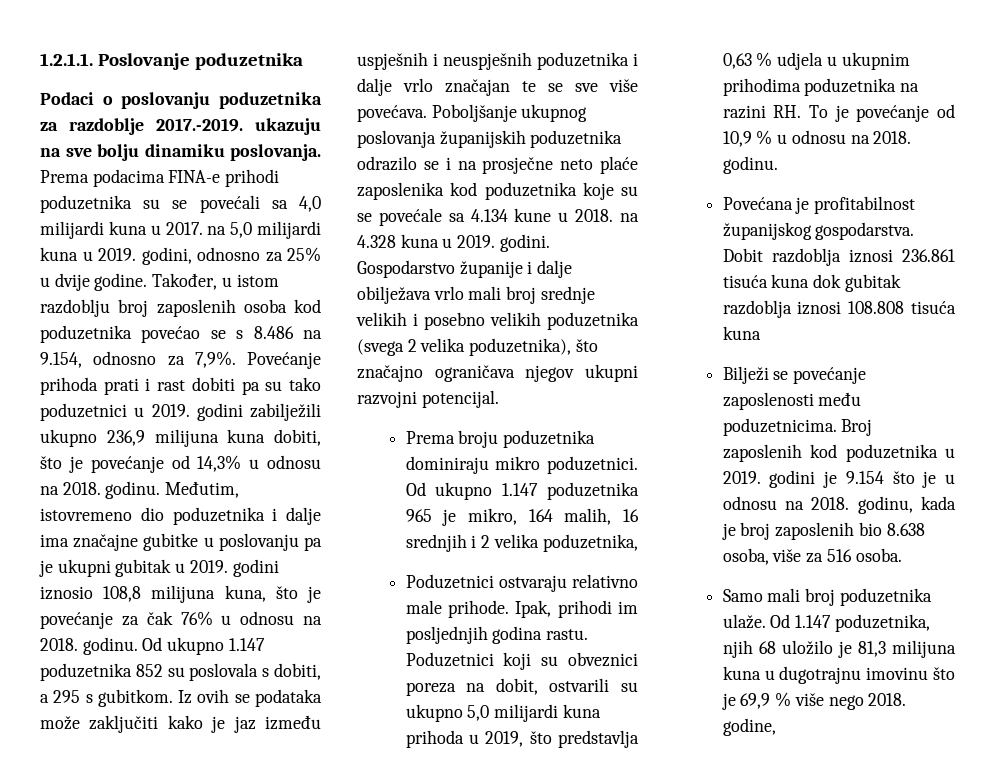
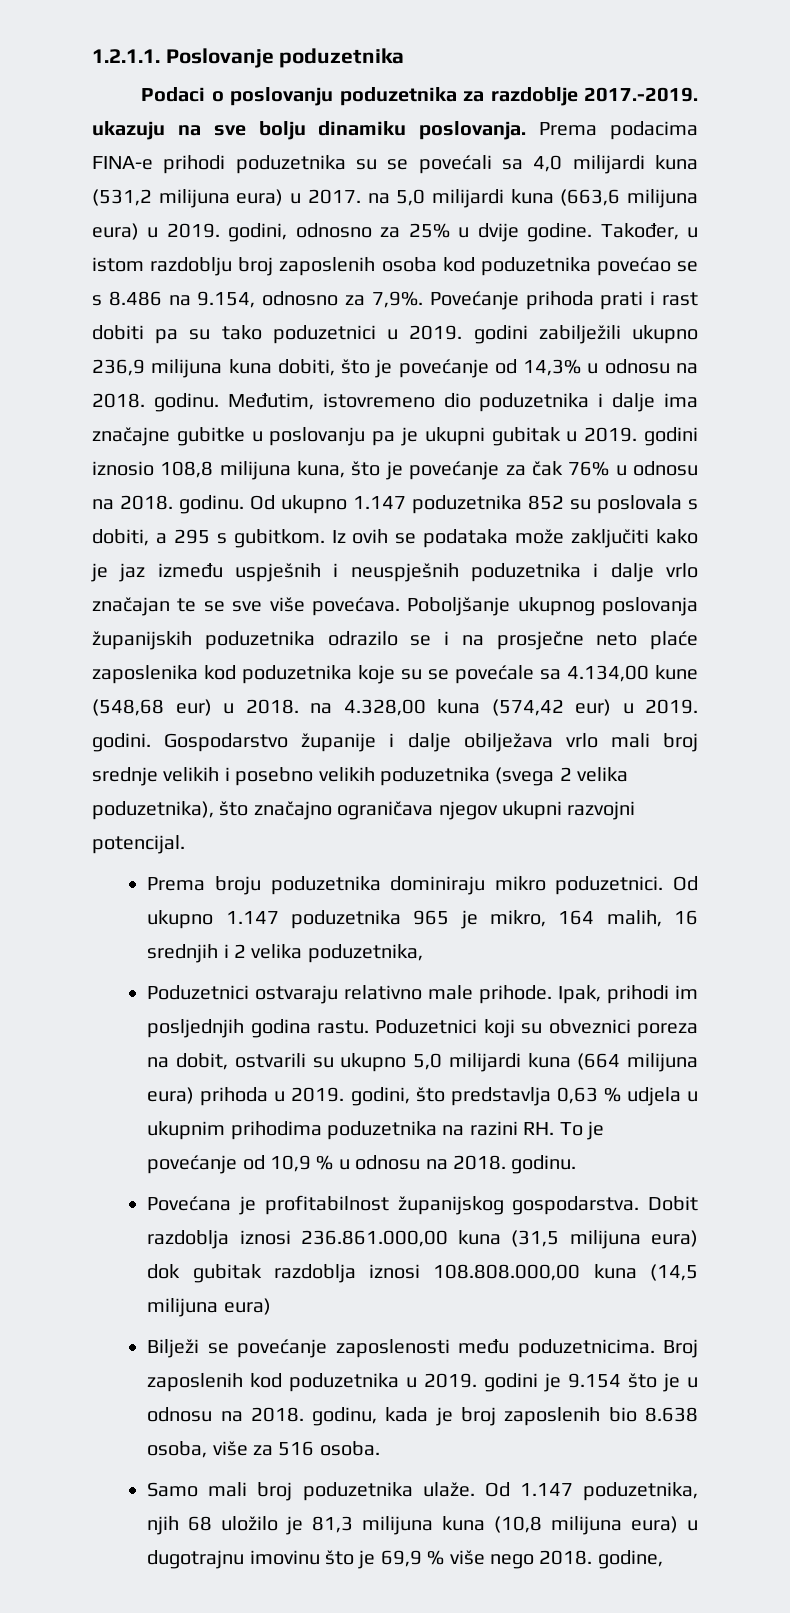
(147, 228) none -> [92,189,284,208] (531,2 milijuna eura)
(78, 254) none -> [560,189,698,208] [92,223,139,240] (663,6 milijuna eura)
[470,208,639,222] [357,234,439,248] 4.134 kune u 2018. na 4.328 kuna -> [567,665,698,682] [92,699,611,716] 4.134,00 kune (548,68 eur) u 2018. na 4.328,00 kuna (574,42 eur)
[405,730,524,748] prihoda u 2019, -> [577,1053,698,1072] [147,1087,410,1106] (664 milijuna eura) prihoda u 2019. godini,
[902,249,955,262] [722,274,810,288] 236.861 tisuća kuna -> [300,1230,698,1249] 236.861.000,00 kuna (31,5 milijuna eura)
[848,301,956,314] [722,326,761,340] 108.808 tisuća kuna -> [433,1264,698,1281] [147,1298,271,1317] 108.808.000,00 kuna (14,5 milijuna eura)
(761, 673) none -> [494,1516,679,1535] (10,8 milijuna eura)

